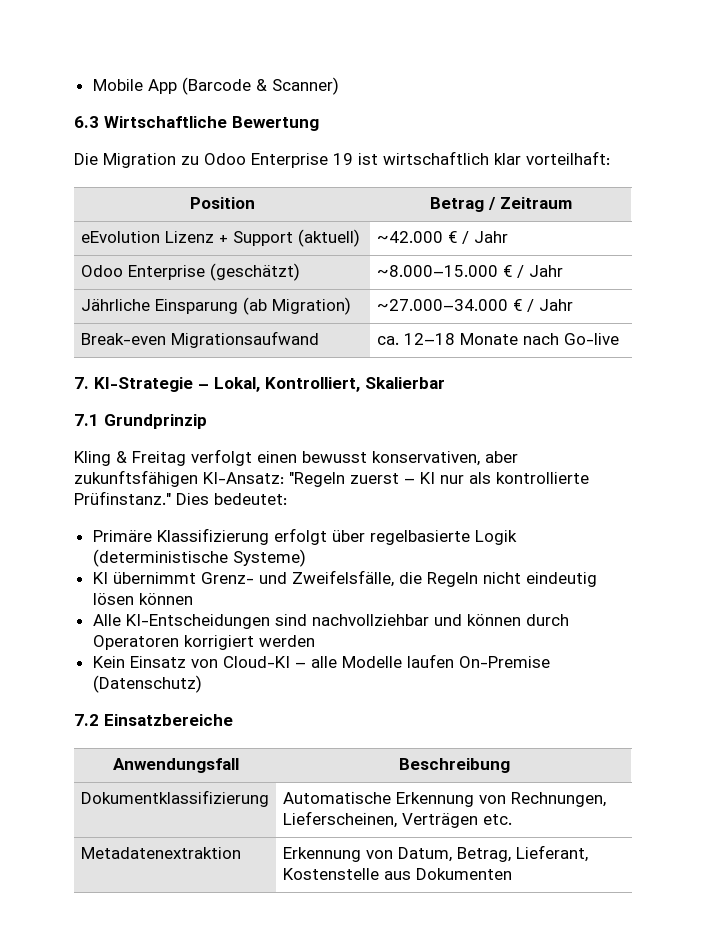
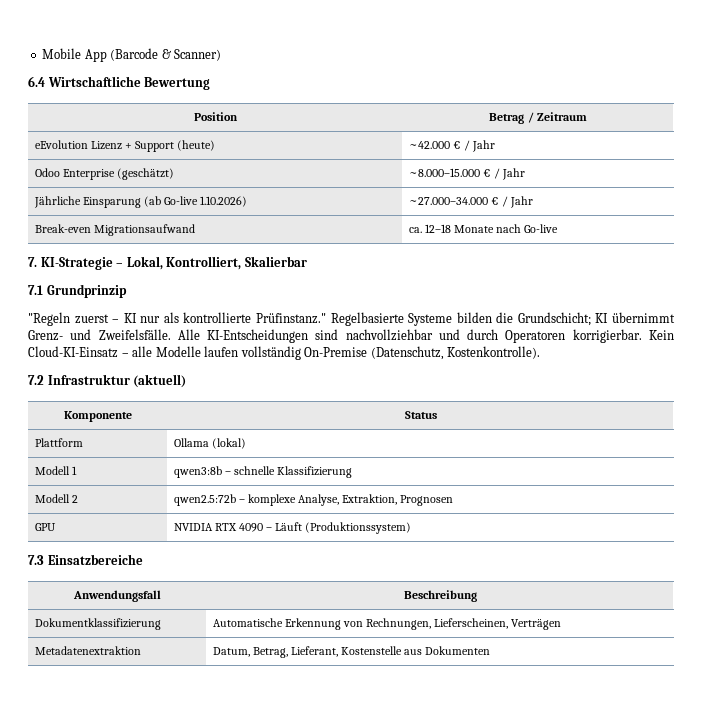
[74,116,99,128] 6.3 -> [28,76,45,87] 6.4
[74,151,610,168] // Die Migration zu Odoo Enterprise 19 ist wirtschaftlich klar vorteilhaft: -> (211, 83) none
[297,229,360,247] (aktuell) -> [177,140,216,151] (heute)
[271,297,351,315] Migration) -> [164,196,248,207] Go-live 1.10.2026)
[74,449,518,466] [74,470,284,487] Kling & Freitag verfolgt einen bewusst konservativen, aber zukunftsfähigen KI-Ansatz: -> (127, 291) none
[176,493,287,505] [92,528,517,545] [92,549,306,567] [92,570,597,587] [92,593,193,605] Dies bedeutet: // Primäre Klassifizierung erfolgt über regelbasierte Logik (deterministische Systeme) // KI übernimmt Grenz- und Zweifelsfälle, die Regeln nicht eindeutig lösen können // -> [330,312,675,326] [28,329,171,341] Regelbasierte Systeme bilden die Grundschicht; KI übernimmt Grenz- und Zweifelsfälle.
[466,614,521,626] können -> (460, 334) none
[183,635,315,650] [92,654,550,668] [92,675,202,693] [74,714,99,726] korrigiert werden // Kein Einsatz von Cloud-KI – alle Modelle laufen On-Premise (Datenschutz) // 7.2 -> [572,329,674,343] [28,346,541,360] [28,374,187,388] [64,411,132,422] [404,411,437,419] [34,438,83,447] [173,438,246,449] [34,466,77,475] [173,466,353,478] [34,494,78,503] [173,494,454,506] [34,523,56,531] [173,522,412,534] [28,555,44,565] korrigierbar. Kein Cloud-KI-Einsatz – alle Modelle laufen vollständig On-Premise (Datenschutz, Kostenkontrolle). // 7.2 Infrastruktur (aktuell) // Komponente | Status // Plattform | Ollama (lokal) // Modell 1 | qwen3:8b – schnelle Klassifizierung // Modell 2 | qwen2.5:72b – komplexe Analyse, Extraktion, Prognosen // GPU | NVIDIA RTX 4090 – Läuft (Produktionssystem) // 7.3
[482,814,512,825] etc. -> (562, 624) none
[282,847,393,862] Erkennung von -> (141, 650) none

